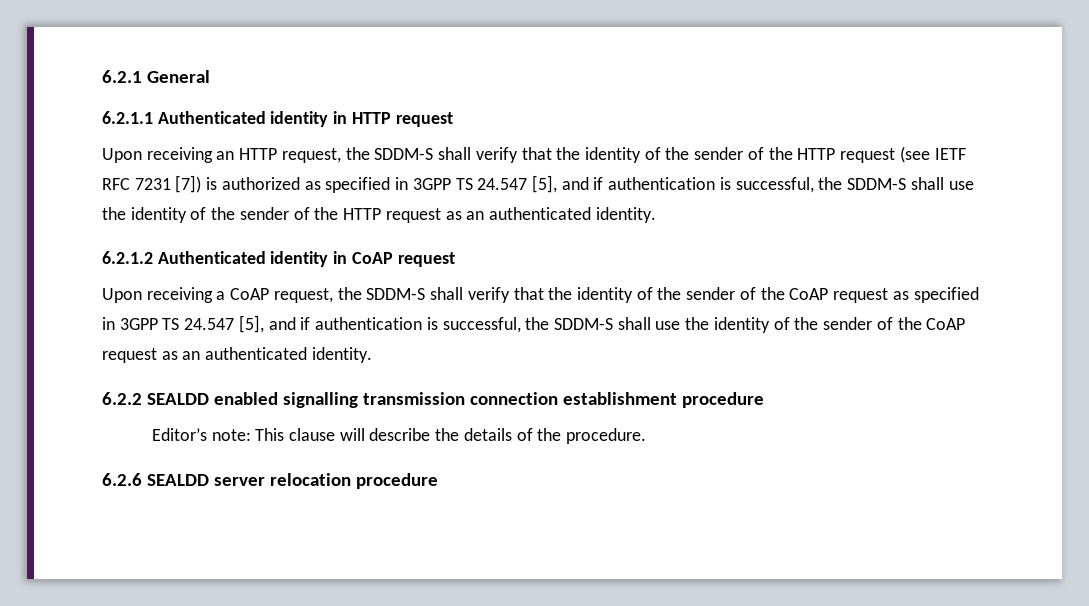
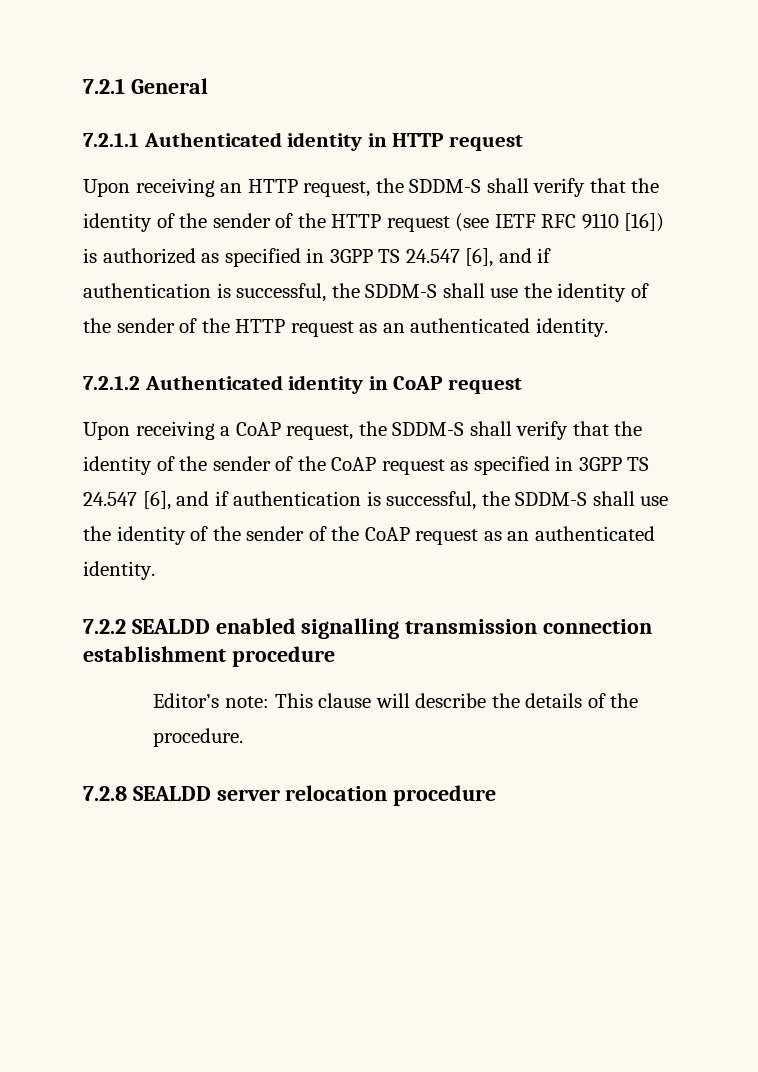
[102,70,142,83] 6.2.1 -> [83,78,125,94] 7.2.1
[102,111,153,124] 6.2.1.1 -> [83,133,139,147] 7.2.1.1
[134,175,202,193] 7231 [7]) -> [581,213,665,232] 9110 [16])
[531,175,557,193] [5], -> [465,248,494,267] [6],
[102,251,153,264] 6.2.1.2 -> [83,376,140,390] 7.2.1.2
[238,315,264,333] [5], -> [142,491,171,510] [6],
[102,392,142,405] 6.2.2 -> [83,619,126,634] 7.2.2
[102,473,142,486] 6.2.6 -> [83,786,127,801] 7.2.8

